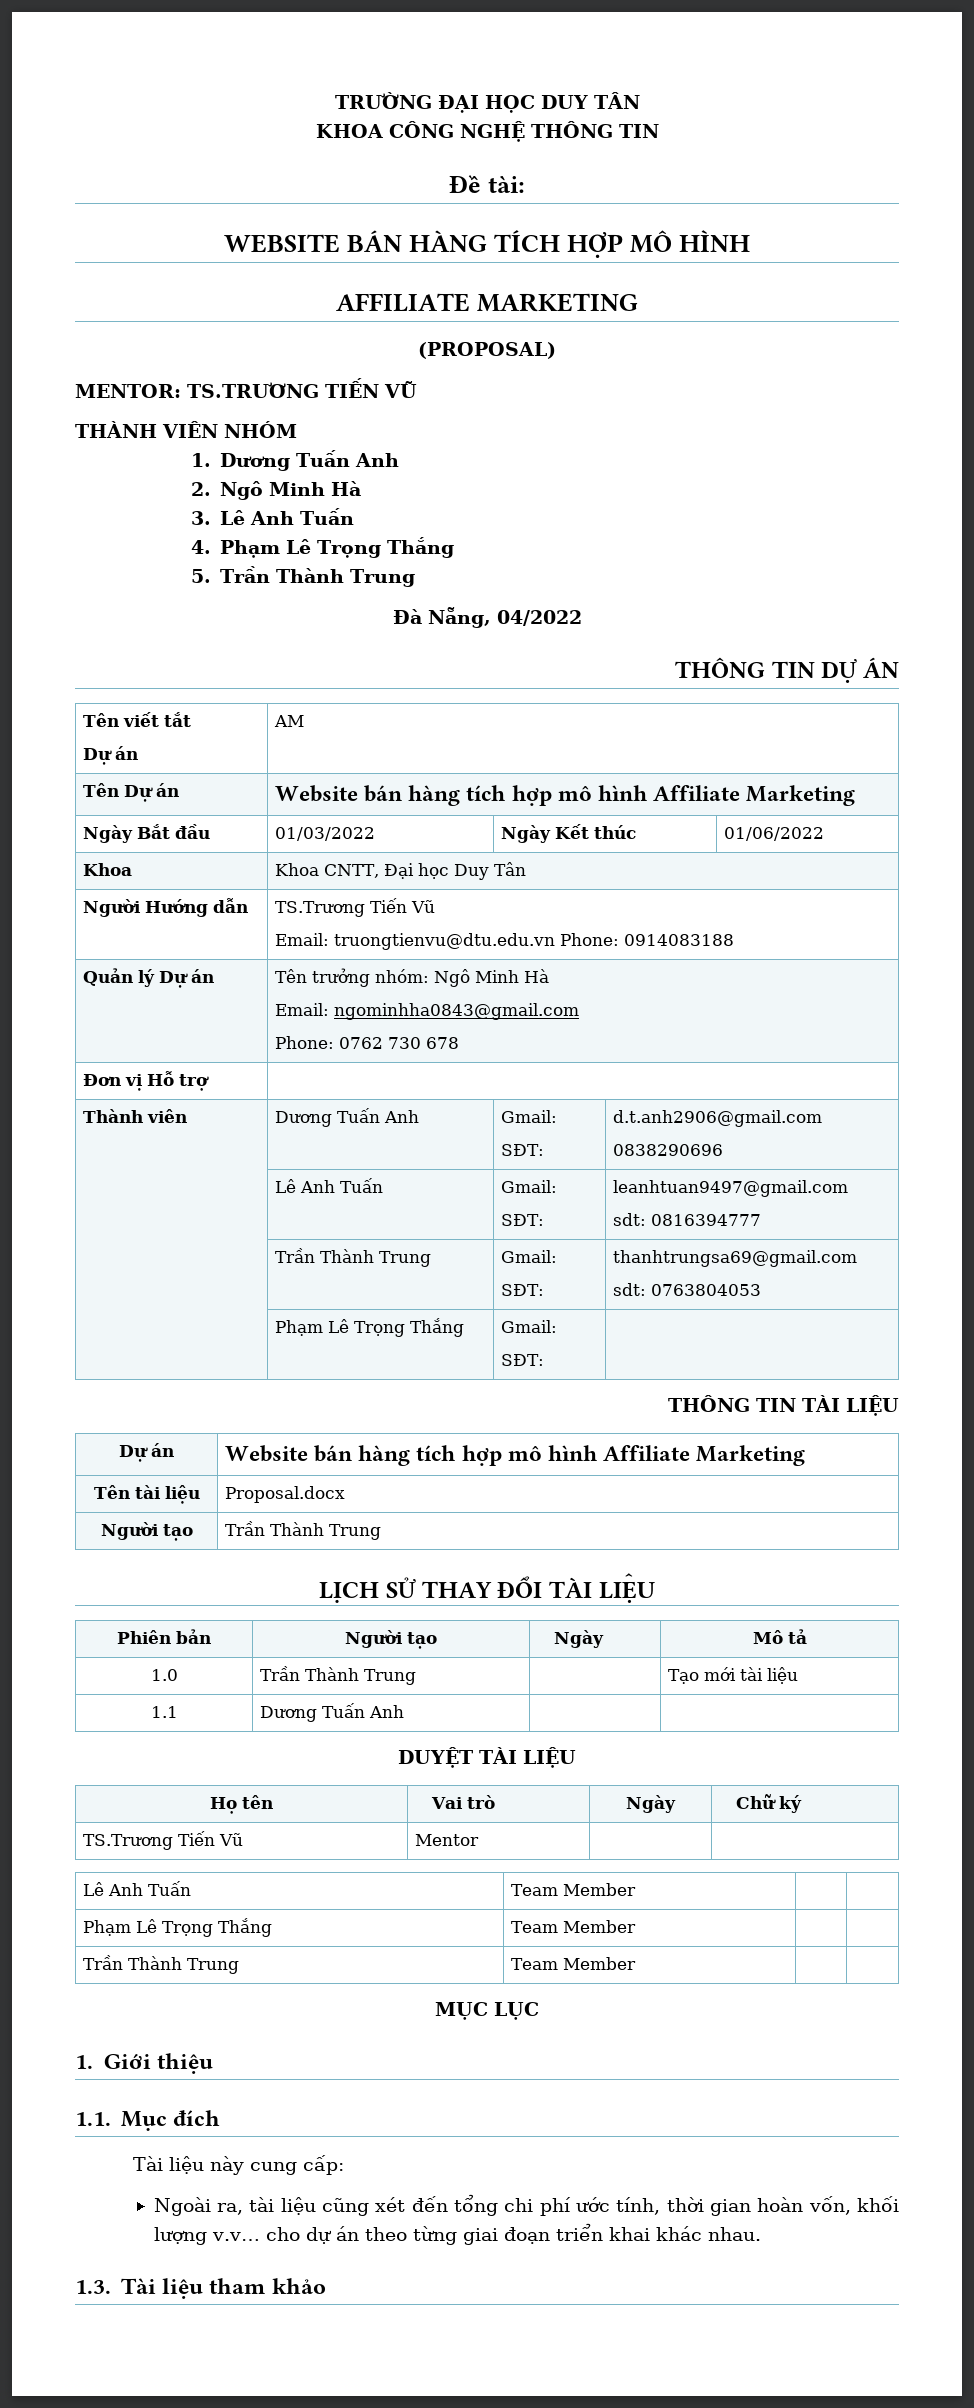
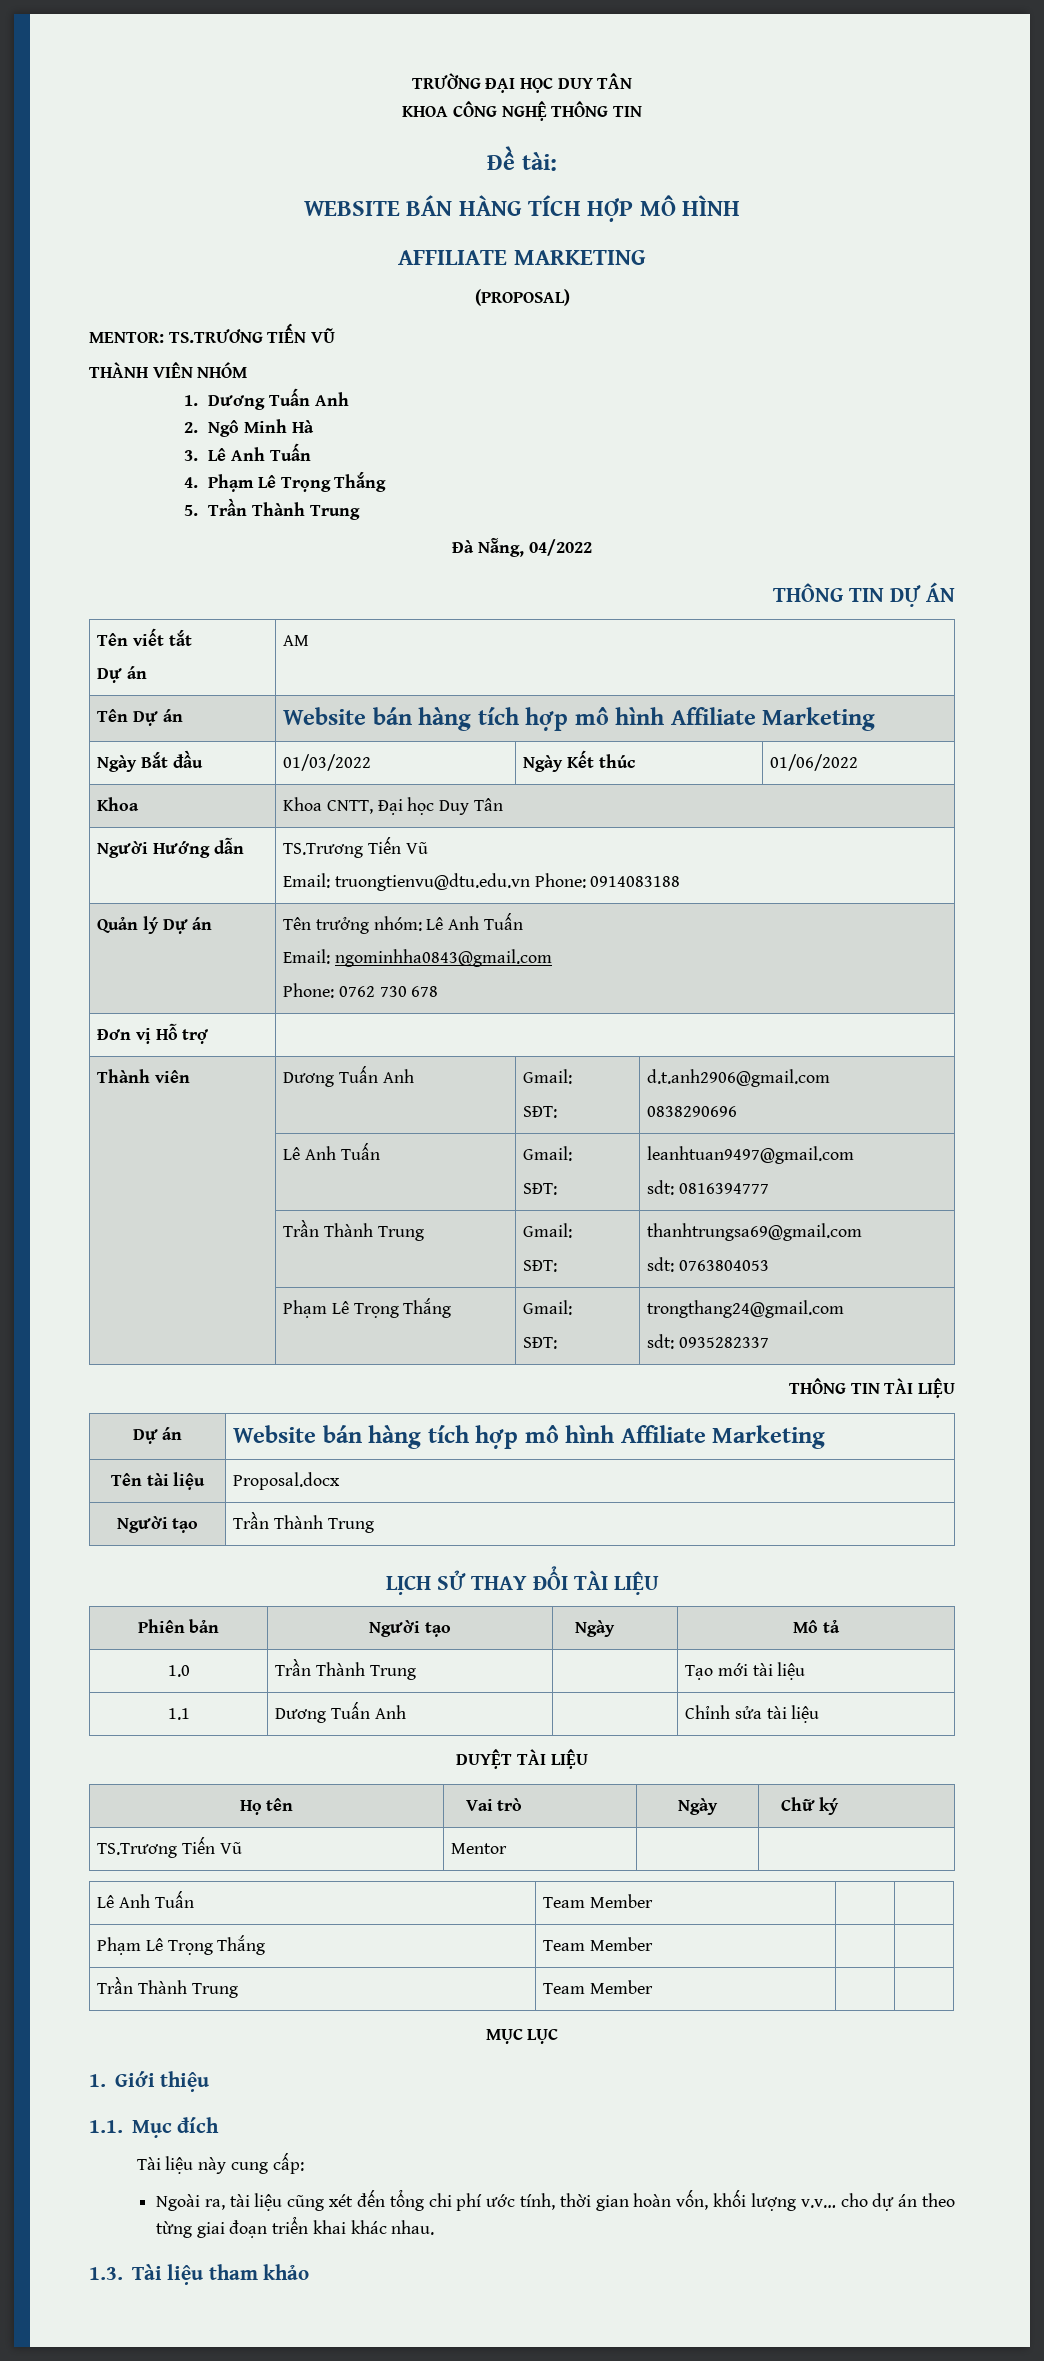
[433,969,549,987] Ngô Minh Hà -> [426,912,523,930] Lê Anh Tuấn
(544, 1360) none -> [647,1300,845,1318] [647,1334,770,1349] trongthang24@gmail.com // sdt: 0935282337
(404, 1711) none -> [685,1705,820,1723] Chỉnh sửa tài liệu

